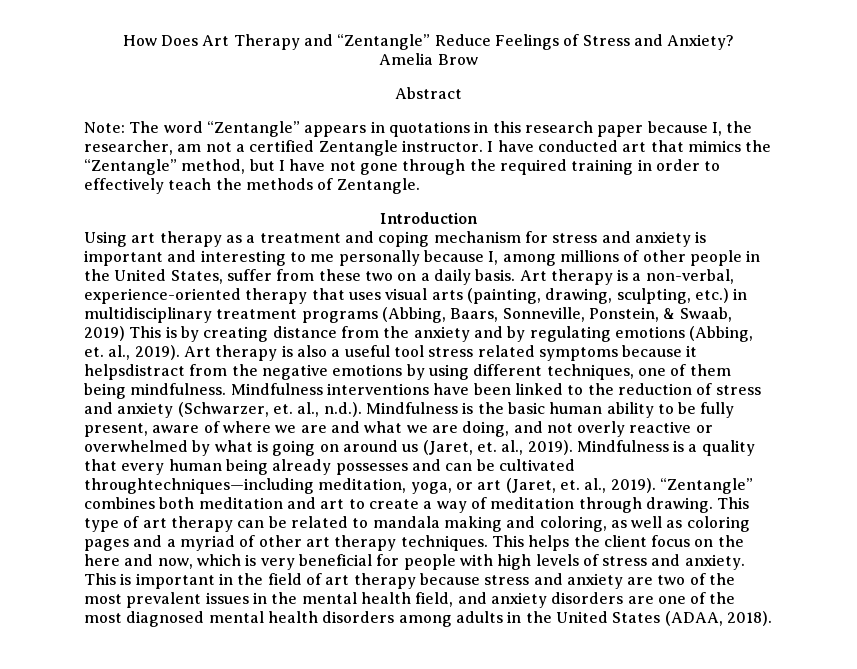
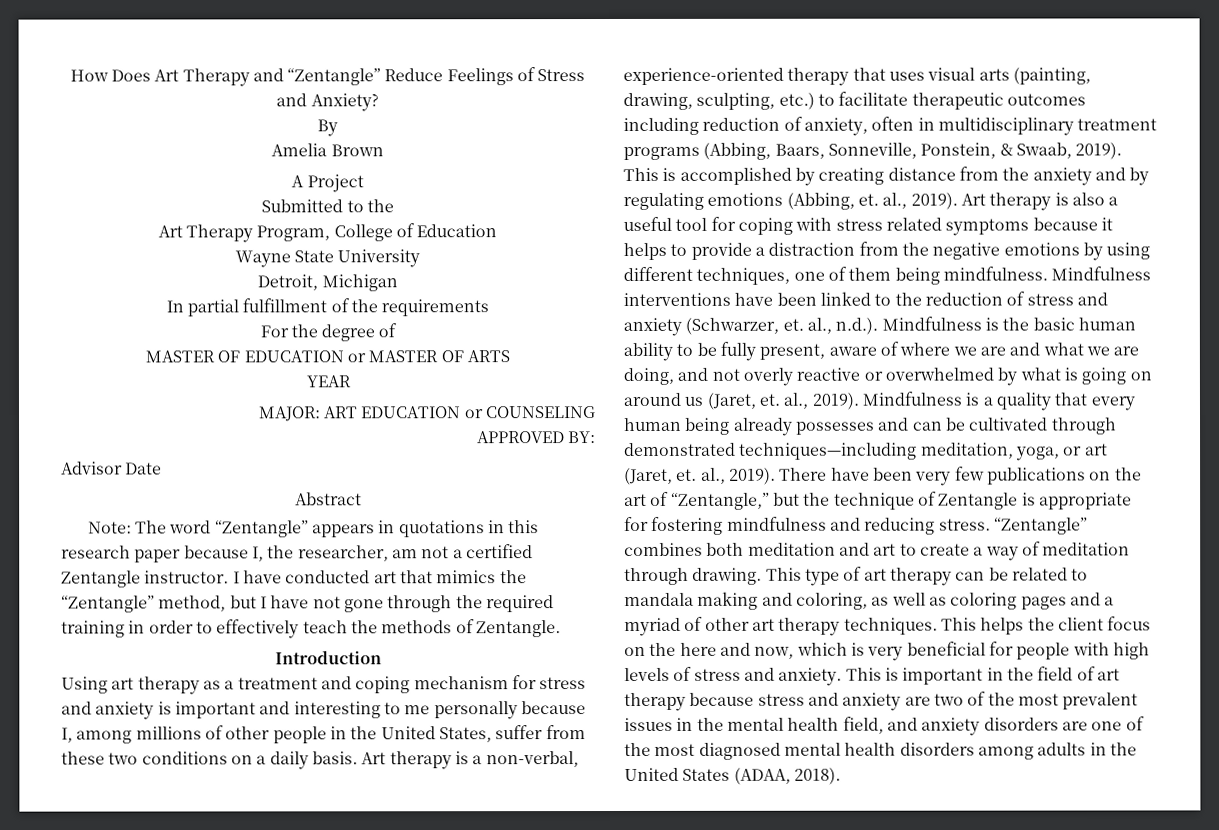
(735, 42) none -> [317,119,338,137] // By
[437,54,478,65] Brow -> [330,144,384,157] [291,174,364,193] [261,199,394,213] [157,223,498,243] [234,249,421,268] [257,274,398,292] [165,298,490,317] [259,323,398,342] [145,350,510,363] [305,375,351,388] [257,406,596,422] [476,431,596,444] [61,461,163,475] Brown // A Project // Submitted to the // Art Therapy Program, College of Education // Wayne State University // Detroit, Michigan // In partial fulfillment of the requirements // For the degree of // MASTER OF EDUCATION or MASTER OF ARTS // YEAR // MAJOR: ART EDUCATION or COUNSELING // APPROVED BY: // Advisor Date
(393, 276) none -> [141,751,228,765] conditions
(729, 295) none -> [817,91,1086,110] [623,116,915,136] to facilitate therapeutic outcomes including reduction of anxiety, often
[84,326,177,341] 2019) This is -> [1075,142,1123,160] [623,167,792,185] 2019). This is accomplished
(424, 351) none -> [710,216,833,235] for coping with
[84,364,185,380] helpsdistract -> [623,242,856,260] helps to provide a distraction
[84,478,314,494] throughtechniques—including -> [1051,417,1117,435] [624,442,918,460] through demonstrated techniques—including
(656, 485) none -> [779,466,1142,486] [624,491,1132,510] [624,516,991,535] There have been very few publications on the art of “Zentangle,” but the technique of Zentangle is appropriate for fostering mindfulness and reducing stress.

